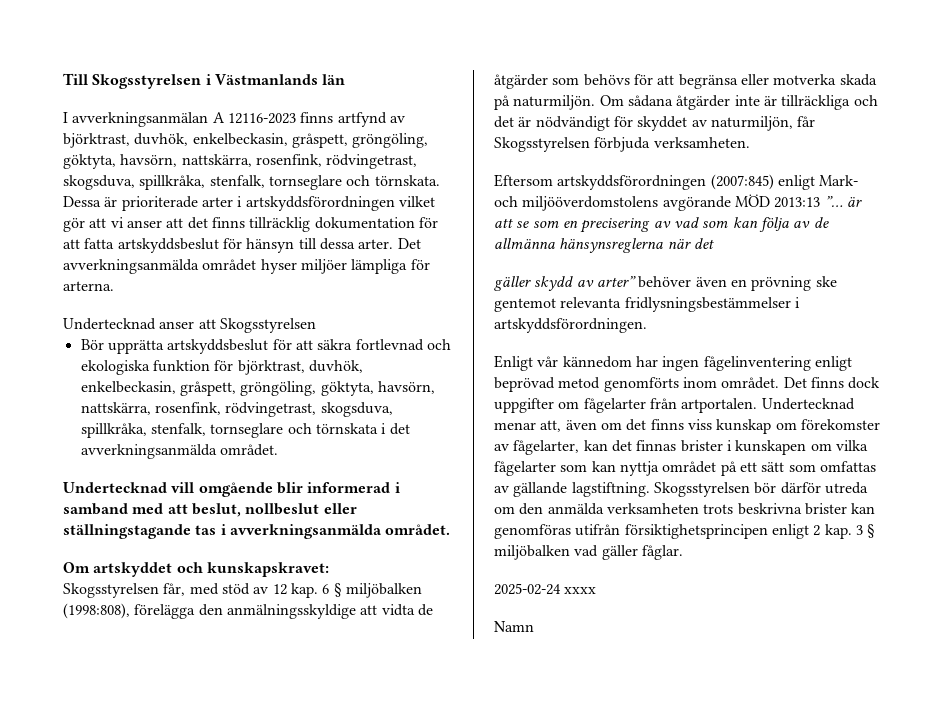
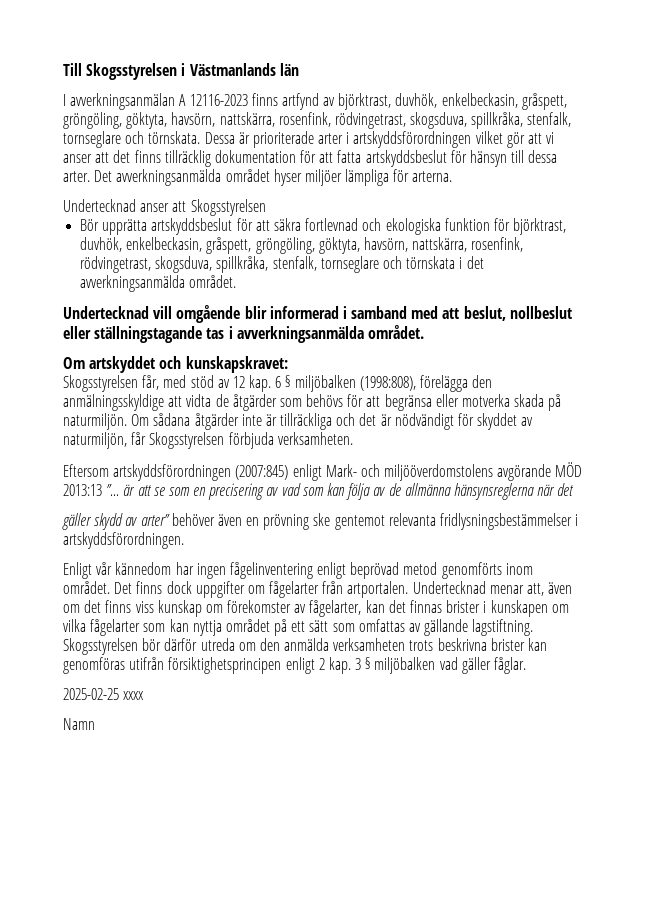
[494,583,561,595] 2025-02-24 -> [63,688,119,700] 2025-02-25

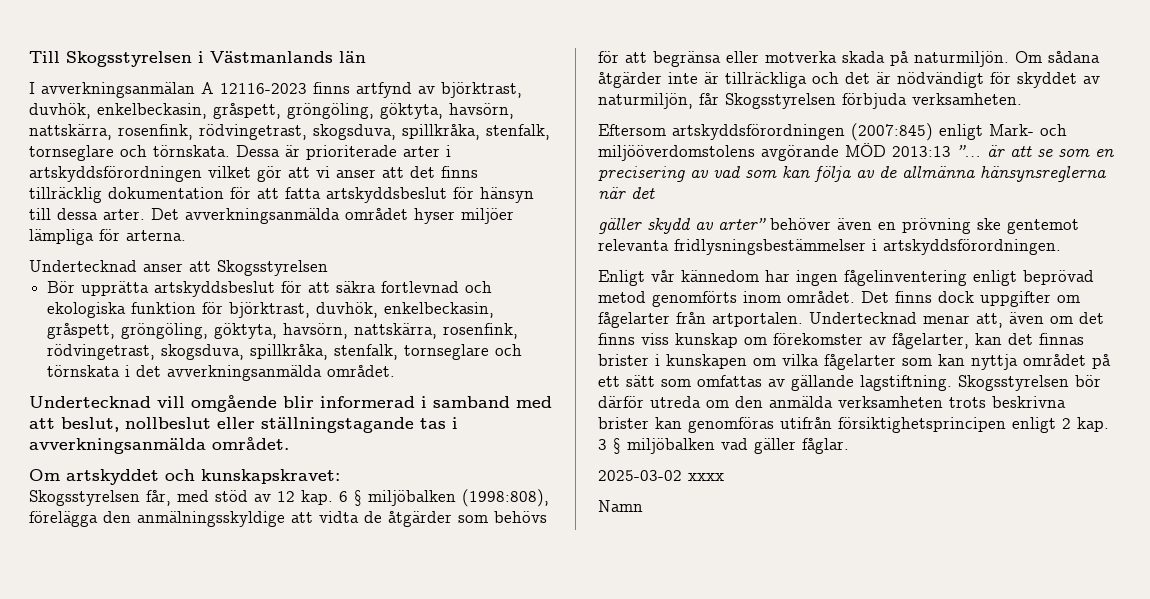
[63,688,119,700] 2025-02-25 -> [598,470,682,481] 2025-03-02

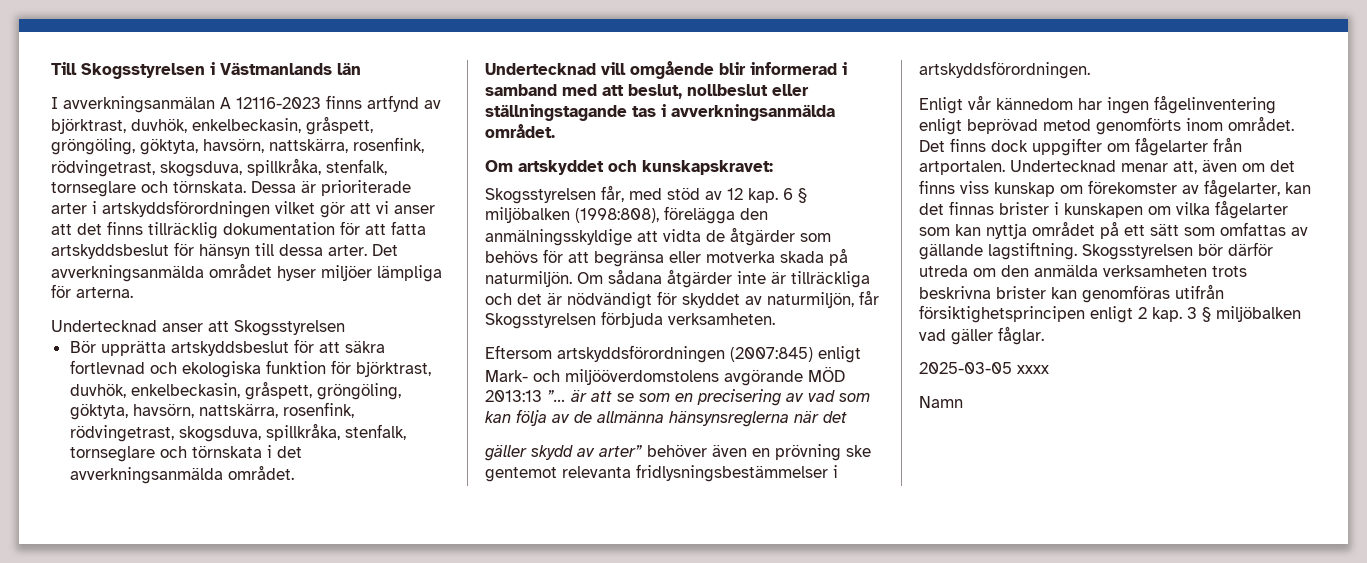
[598,470,682,481] 2025-03-02 -> [919,362,1012,374] 2025-03-05

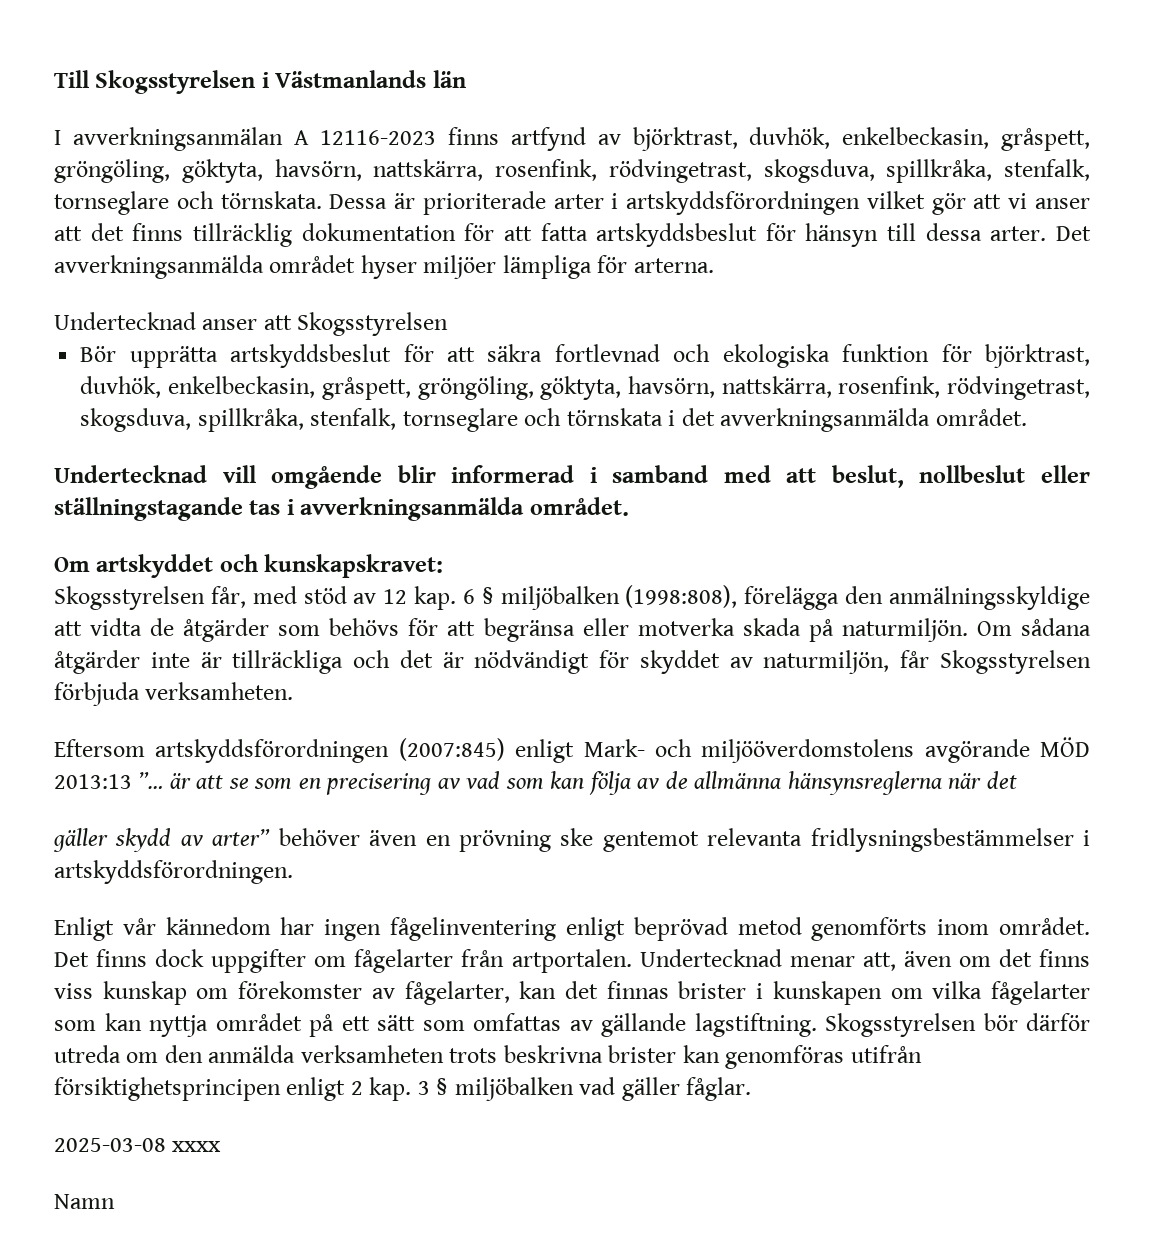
[919,362,1012,374] 2025-03-05 -> [54,1138,166,1152] 2025-03-08

